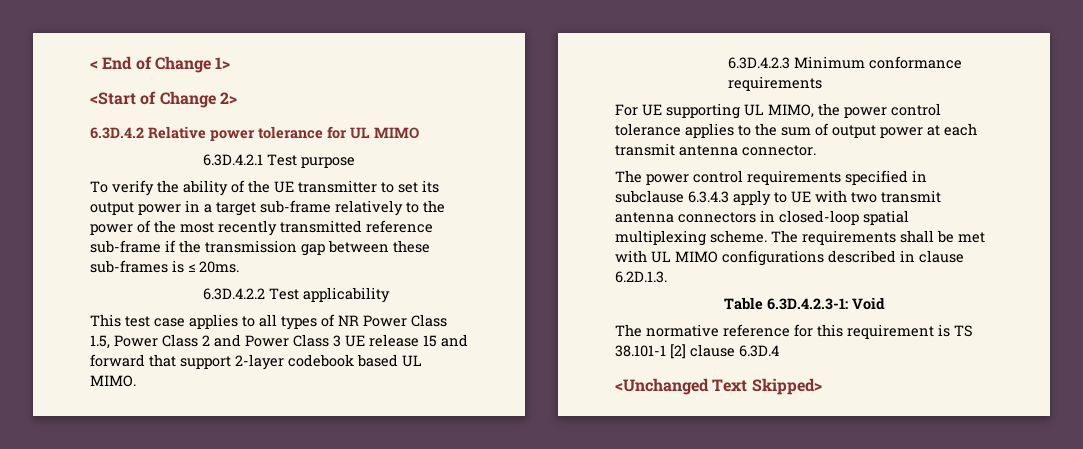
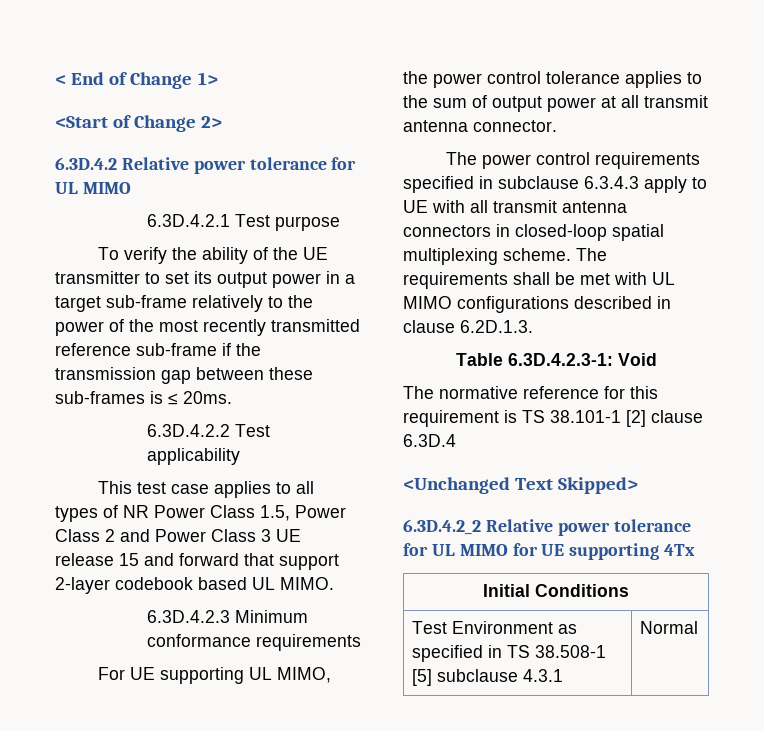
[944,123,977,136] each -> [621,95,639,108] all
[851,192,877,203] two -> [470,200,488,213] all
(822, 386) none -> [403,519,691,536] [403,543,696,560] [483,584,629,597] [411,621,577,634] [411,645,606,662] [411,669,563,686] [639,621,698,634] // 6.3D.4.2_2 Relative power tolerance for UL MIMO for UE supporting 4Tx // Initial Conditions // Test Environment as specified in TS 38.508-1 [5] subclause 4.3.1 | Normal

